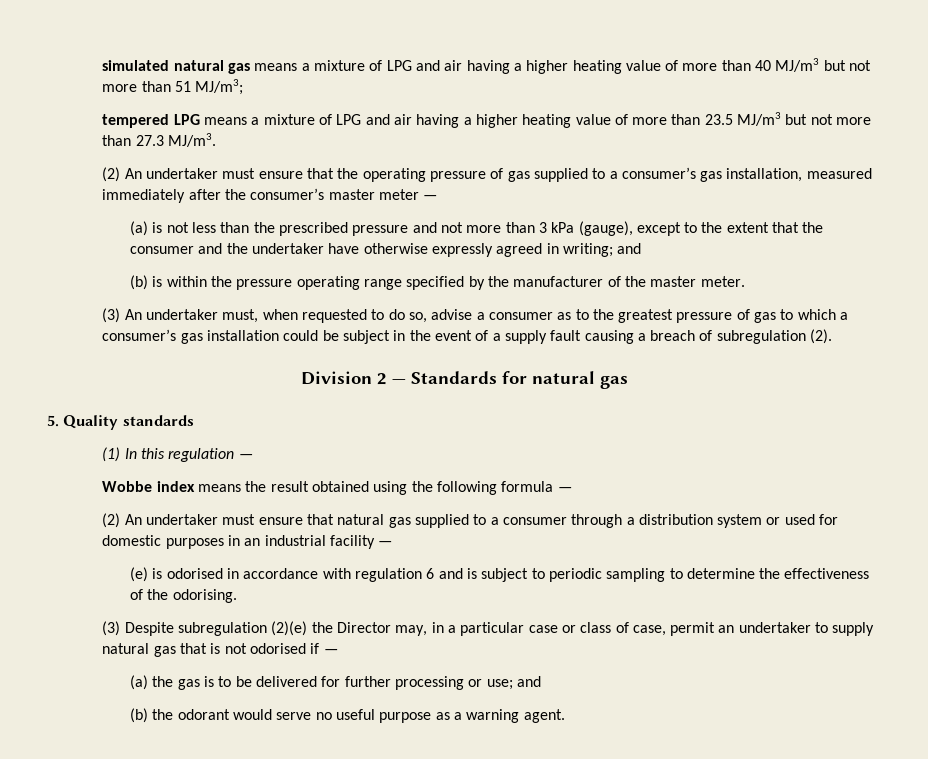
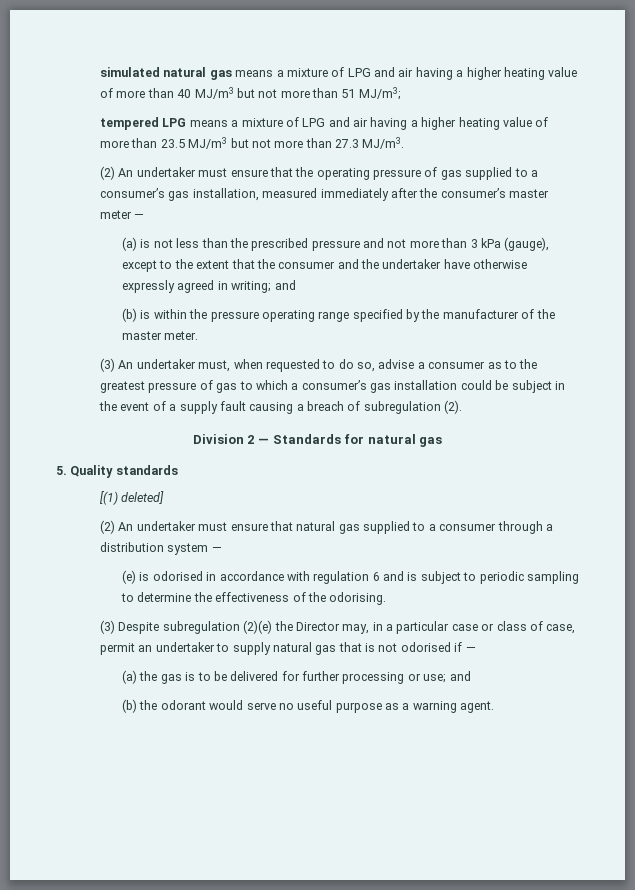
[102,447,253,462] [102,481,572,495] (1) In this regulation — // Wobbe index means the result obtained using the following formula — -> [100,491,165,505] [(1) deleted]
[766,514,839,525] [102,535,375,549] or used for domestic purposes in an industrial facility -> (209, 549) none

